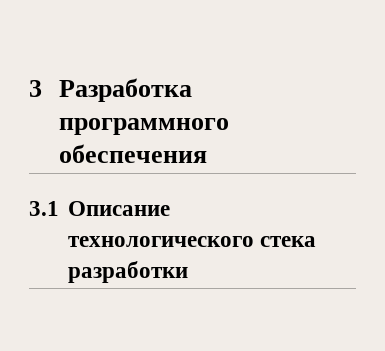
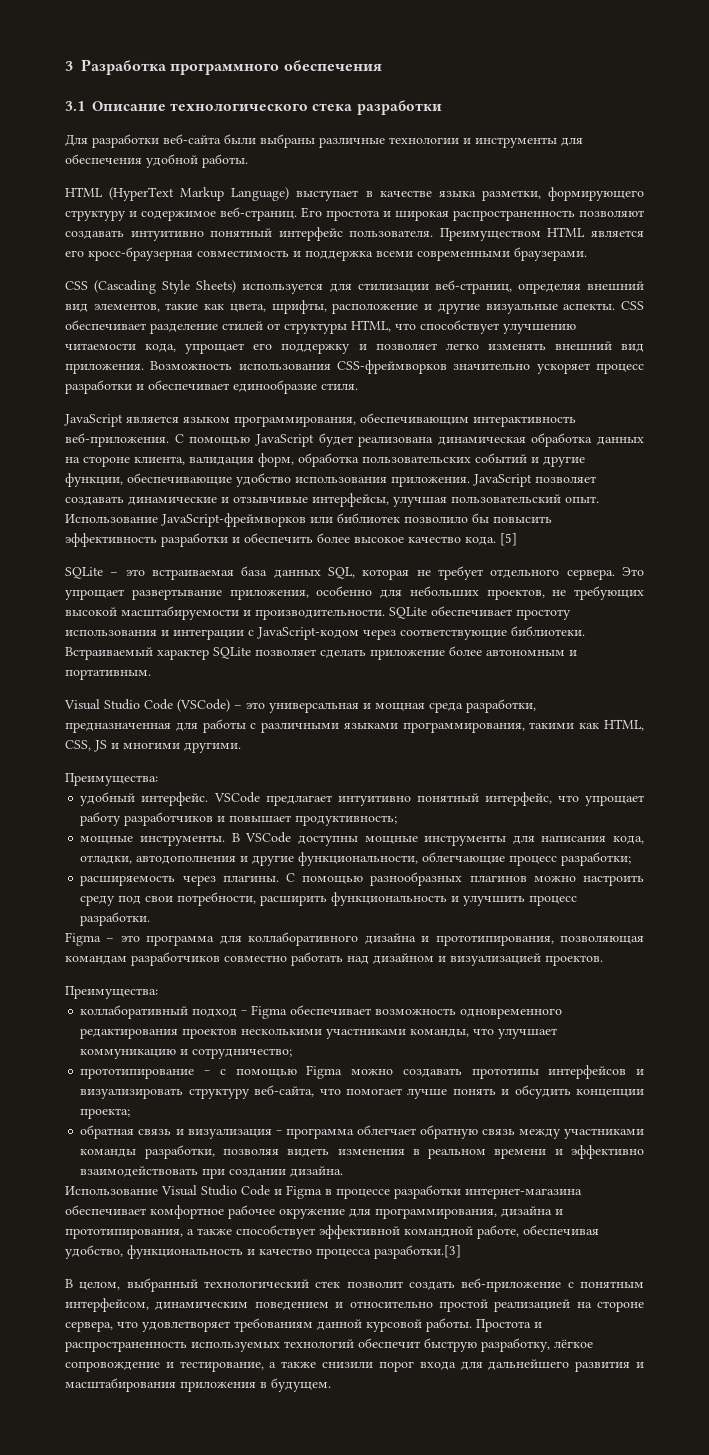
(189, 272) none -> [65,134,583,148] [65,154,248,168] [65,187,644,201] [65,207,644,221] [65,227,644,241] [65,247,587,261] [65,280,644,294] [65,300,645,314] [65,320,576,334] [65,341,645,354] [65,360,644,374] [65,380,358,394] [64,413,576,427] [65,433,644,447] [65,453,585,467] [65,473,596,487] [65,493,599,507] [65,513,552,527] [65,533,517,547] [65,566,644,580] [65,586,644,600] [65,606,571,620] [65,626,585,640] [65,646,577,660] [65,669,151,680] [64,699,536,713] [65,719,644,733] [65,740,241,753] [65,773,158,786] [80,792,644,806] [80,812,398,826] [80,832,644,846] [80,852,632,866] [80,872,644,886] [80,892,578,906] [80,912,151,926] [65,932,644,946] [65,952,603,966] [65,986,158,999] [80,1005,563,1019] [80,1028,558,1039] [80,1048,293,1059] [80,1065,645,1079] [80,1085,644,1099] [80,1108,131,1119] [80,1125,644,1139] [80,1145,644,1159] [80,1166,344,1179] [65,1185,582,1199] [65,1205,563,1219] [65,1225,599,1239] [65,1245,461,1259] [65,1278,644,1292] [65,1298,644,1312] [65,1318,542,1332] [65,1338,593,1352] [65,1359,644,1372] [65,1378,331,1392] // Для разработки веб-сайта были выбраны различные технологии и инструменты для обеспечения удобной работы. // HTML (HyperText Markup Language) выступает в качестве языка разметки, формирующего структуру и содержимое веб-страниц. Его простота и широкая распространенность позволяют создавать интуитивно понятный интерфейс пользователя. Преимуществом HTML является его кросс-браузерная совместимость и поддержка всеми современными браузерами. // CSS (Cascading Style Sheets) используется для стилизации веб-страниц, определяя внешний вид элементов, такие как цвета, шрифты, расположение и другие визуальные аспекты. CSS обеспечивает разделение стилей от структуры HTML, что способствует улучшению читаемости кода, упрощает его поддержку и позволяет легко изменять внешний вид приложения. Возможность использования CSS-фреймворков значительно ускоряет процесс разработки и обеспечивает единообразие стиля. // JavaScript является языком программирования, обеспечивающим интерактивность веб-приложения. С помощью JavaScript будет реализована динамическая обработка данных на стороне клиента, валидация форм, обработка пользовательских событий и другие функции, обеспечивающие удобство использования приложения. JavaScript позволяет создавать динамические и отзывчивые интерфейсы, улучшая пользовательский опыт. Использование JavaScript-фреймворков или библиотек позволило бы повысить эффективность разработки и обеспечить более высокое качество кода. [5] // SQLite – это встраиваемая база данных SQL, которая не требует отдельного сервера. Это упрощает развертывание приложения, особенно для небольших проектов, не требующих высокой масштабируемости и производительности. SQLite обеспечивает простоту использования и интеграции с JavaScript-кодом через соответствующие библиотеки. Встраиваемый характер SQLite позволяет сделать приложение более автономным и портативным. // Visual Studio Code (VSCode) – это универсальная и мощная среда разработки, предназначенная для работы с различными языками программирования, такими как HTML, CSS, JS и многими другими. // Преимущества: // удобный интерфейс. VSCode предлагает интуитивно понятный интерфейс, что упрощает работу разработчиков и повышает продуктивность; // мощные инструменты. В VSCode доступны мощные инструменты для написания кода, отладки, автодополнения и другие функциональности, облегчающие процесс разработки; // расширяемость через плагины. С помощью разнообразных плагинов можно настроить среду под свои потребности, расширить функциональность и улучшить процесс разработки. // Figma – это программа для коллаборативного дизайна и прототипирования, позволяющая командам разработчиков совместно работать над дизайном и визуализацией проектов. // Преимущества: // коллаборативный подход ‒ Figma обеспечивает возможность одновременного редактирования проектов несколькими участниками команды, что улучшает коммуникацию и сотрудничество; // прототипирование ‒ с помощью Figma можно создавать прототипы интерфейсов и визуализировать структуру веб-сайта, что помогает лучше понять и обсудить концепции проекта; // обратная связь и визуализация ‒ программа облегчает обратную связь между участниками команды разработки, позволяя видеть изменения в реальном времени и эффективно взаимодействовать при создании дизайна. // Использование Visual Studio Code и Figma в процессе разработки интернет-магазина обеспечивает комфортное рабочее окружение для программирования, дизайна и прототипирования, а также способствует эффективной командной работе, обеспечивая удобство, функциональность и качество процесса разработки.[3] // В целом, выбранный технологический стек позволит создать веб-приложение с понятным интерфейсом, динамическим поведением и относительно простой реализацией на стороне сервера, что удовлетворяет требованиям данной курсовой работы. Простота и распространенность используемых технологий обеспечит быструю разработку, лёгкое сопровождение и тестирование, а также снизили порог входа для дальнейшего развития и масштабирования приложения в будущем.

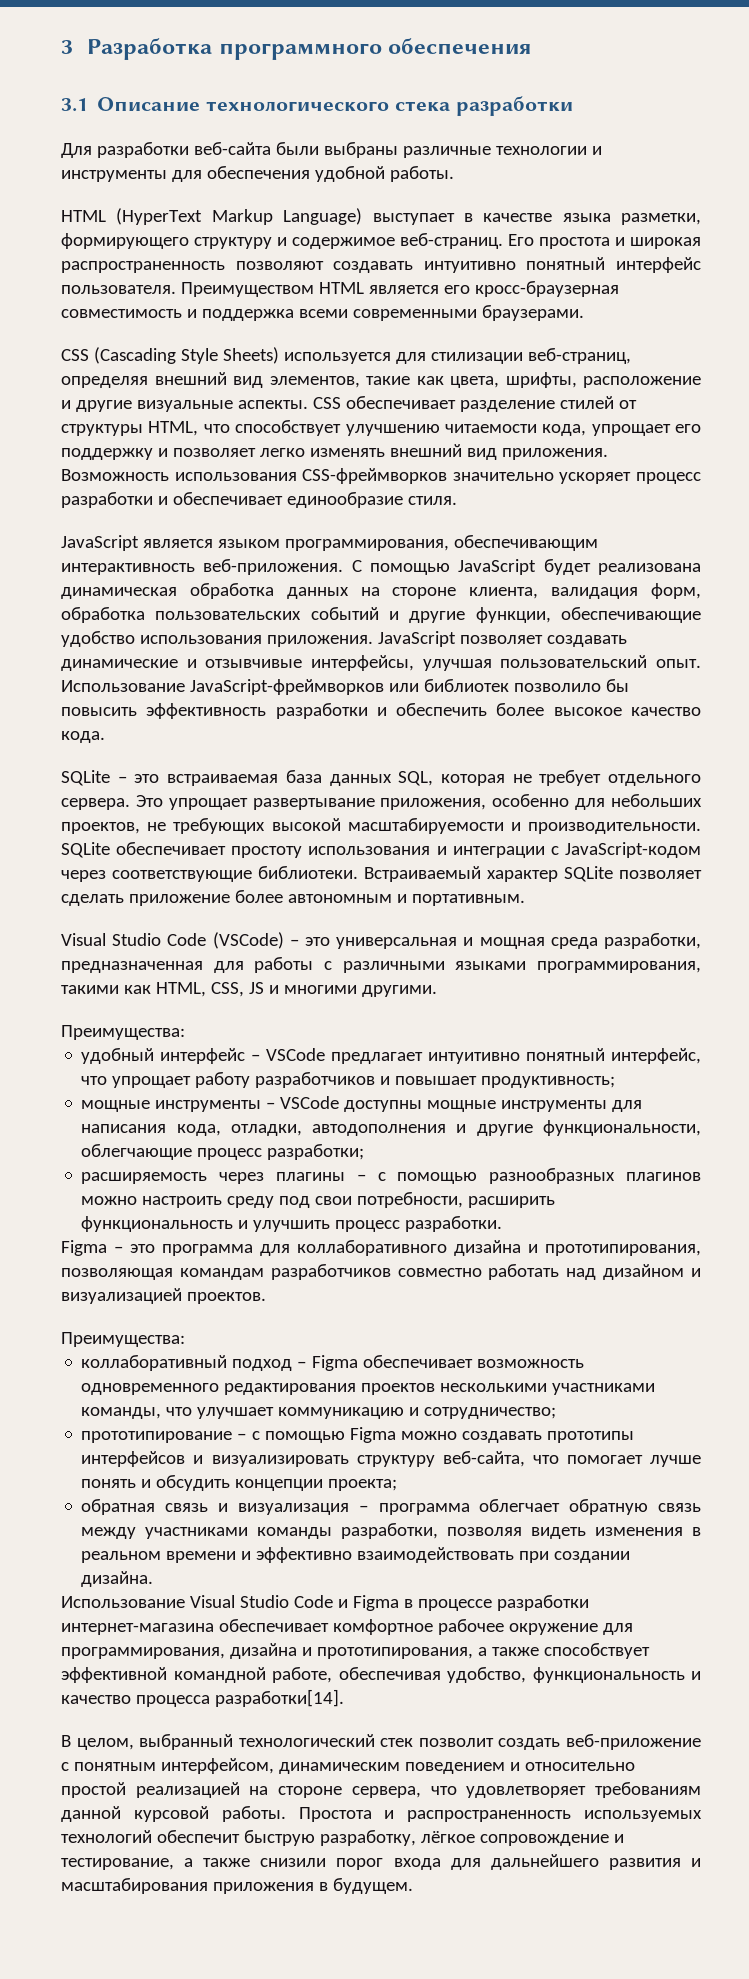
[500,533,517,546] [5] -> (105, 737) none
[141,792,209,806] интерфейс. -> [160,1048,261,1064] интерфейс –
[140,833,240,846] инструменты. В -> [155,1100,276,1112] инструменты –
[222,873,295,882] плагины. С -> [275,1172,386,1181] плагины – с
[374,1245,461,1259] разработки.[3] -> [214,1689,344,1707] разработки[14].

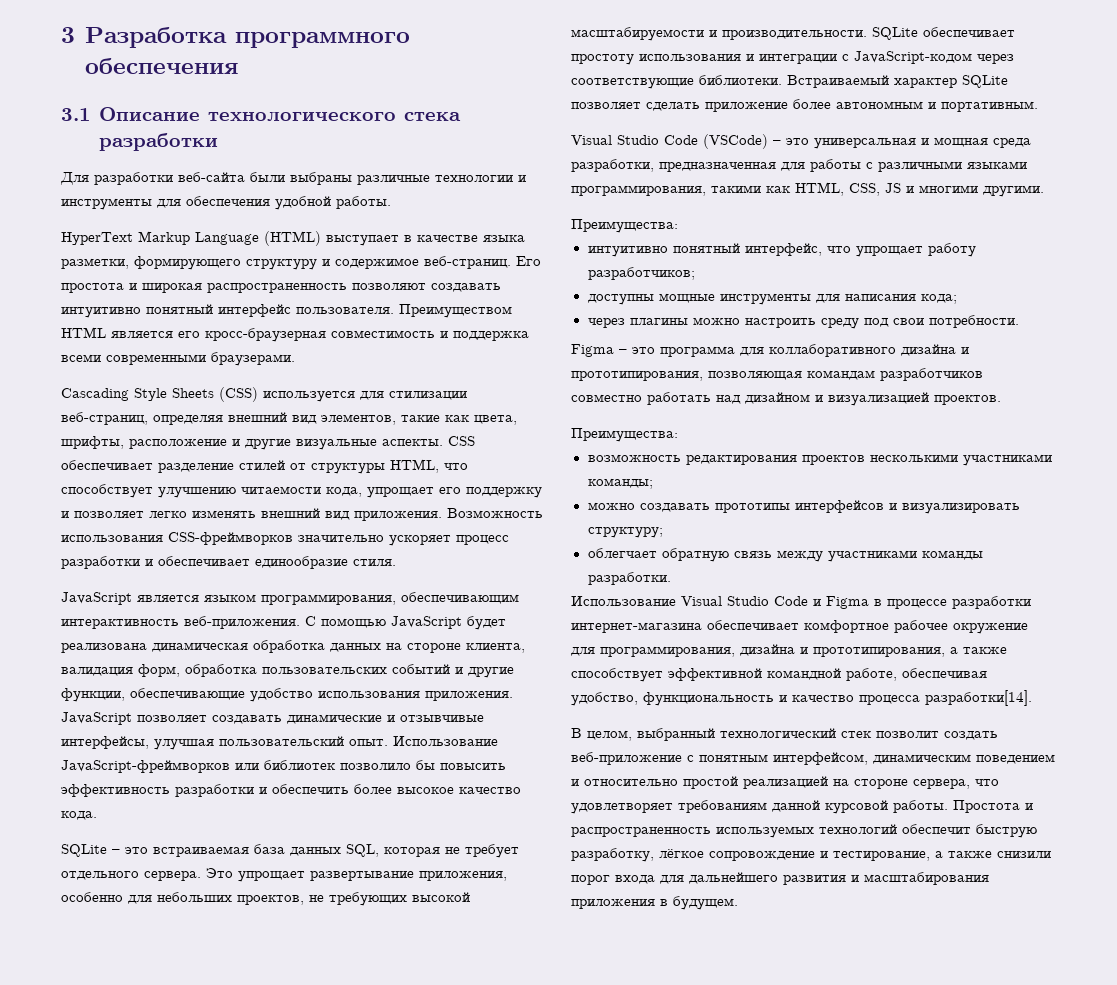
[61,208,363,225] HTML (HyperText Markup Language) -> [61,231,321,246] HyperText Markup Language (HTML)
[61,347,279,364] CSS (Cascading Style Sheets) -> [61,387,258,402] Cascading Style Sheets (CSS)
[81,1048,424,1064] удобный интерфейс – VSCode предлагает -> (678, 226) none
[255,1072,616,1088] [81,1096,340,1112] разработчиков и повышает продуктивность; // мощные инструменты – VSCode -> [587,267,695,280] разработчиков; //
[176,1120,701,1136] [81,1144,365,1160] [81,1168,701,1184] кода, отладки, автодополнения и другие функциональности, облегчающие процесс разработки; // расширяемость через плагины – с помощью разнообразных плагинов -> [920,294,957,304] [587,318,688,328] кода; // через плагины
[357,1192,556,1208] [81,1216,503,1232] потребности, расширить функциональность и улучшить процесс разработки. -> [928,315,1019,328] потребности.
[81,1355,585,1371] [81,1383,656,1395] [81,1407,557,1419] [81,1427,397,1443] коллаборативный подход ‒ Figma обеспечивает возможность одновременного редактирования проектов несколькими участниками команды, что улучшает коммуникацию и сотрудничество; // прототипирование ‒ с помощью Figma -> [587,454,1052,466] [587,478,653,489] возможность редактирования проектов несколькими участниками команды; //
[356,1451,701,1467] [81,1475,398,1491] [81,1499,470,1515] структуру веб-сайта, что помогает лучше понять и обсудить концепции проекта; // обратная связь и визуализация ‒ программа -> [587,527,663,538] структуру; //
[341,1523,701,1539] [81,1547,631,1563] [81,1571,154,1587] разработки, позволяя видеть изменения в реальном времени и эффективно взаимодействовать при создании дизайна. -> [587,572,671,585] разработки.

